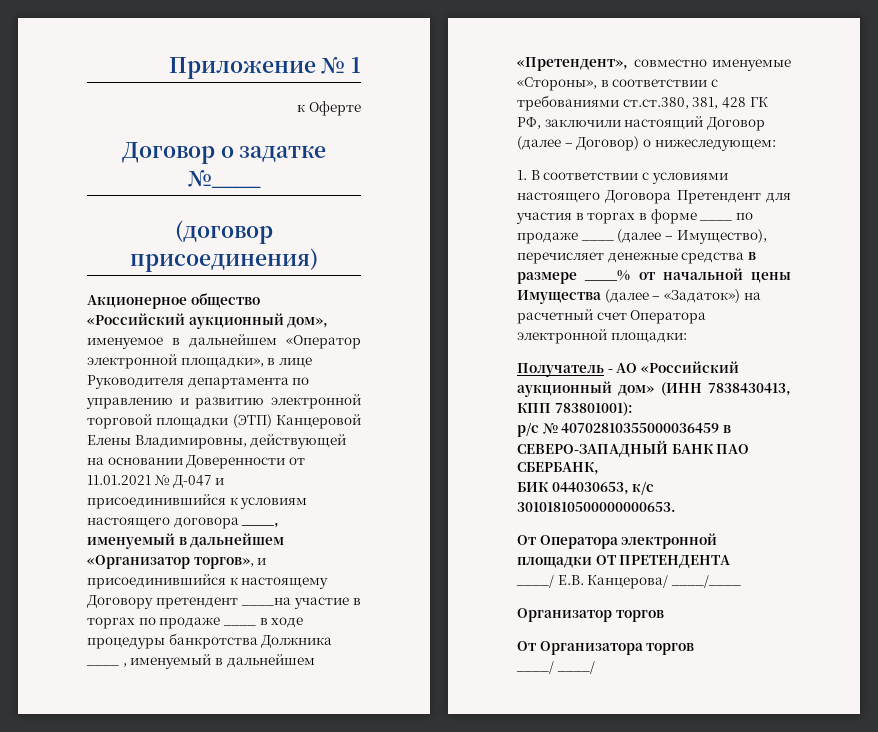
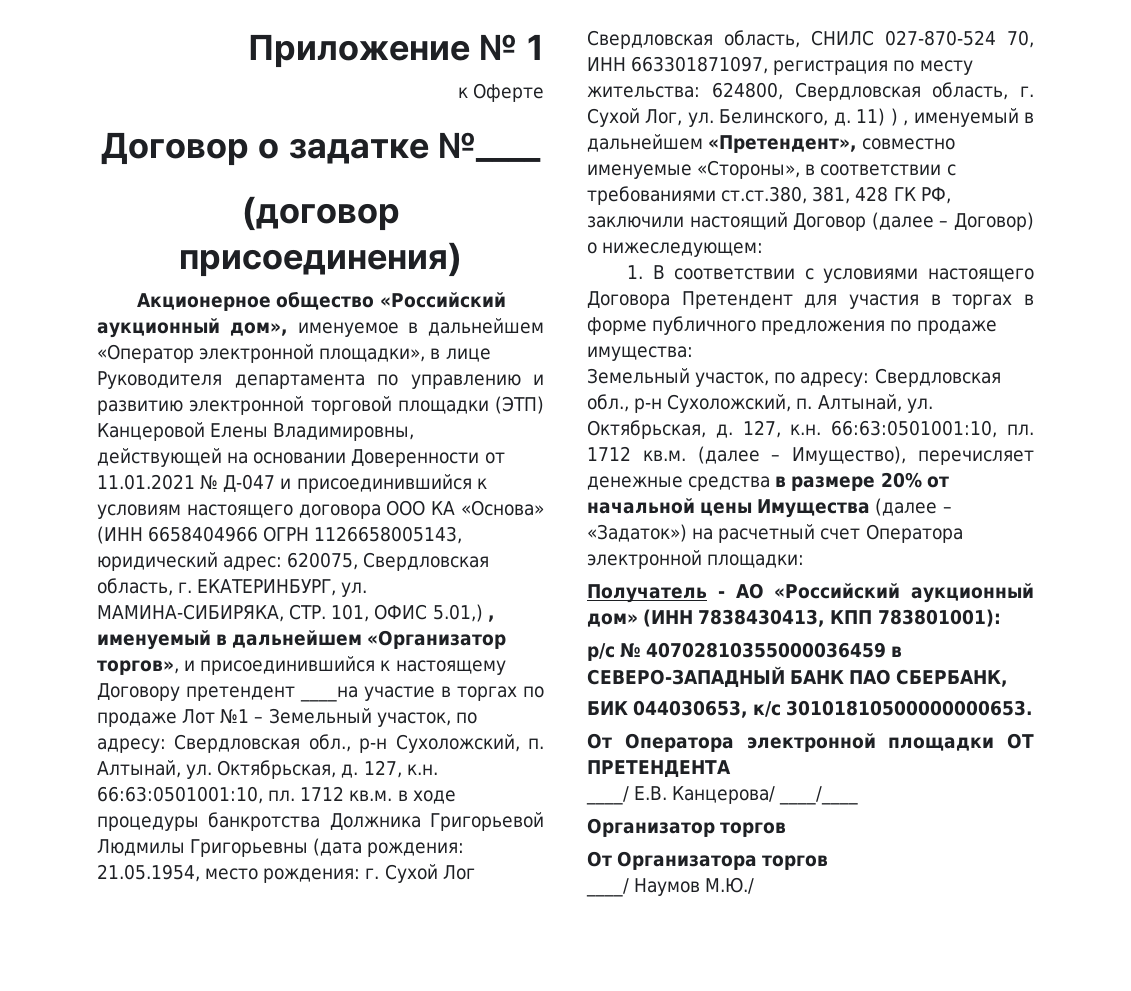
[241,523,280,528] ____, -> [386,500,544,516] [97,526,463,544] [97,552,490,571] [97,578,368,597] [97,604,495,622] ООО КА «Основа» (ИНН 6658404966 ОГРН 1126658005143, юридический адрес: 620075, Свердловская область, г. ЕКАТЕРИНБУРГ, ул. МАМИНА-СИБИРЯКА, СТР. 101, ОФИС 5.01,) ,
[222,625,256,626] ____ -> [182,708,477,727] [97,734,544,753] [97,760,438,779] [97,786,393,804] Лот №1 – Земельный участок, по адресу: Свердловская обл., р-н Сухоложский, п. Алтынай, ул. Октябрьская, д. 127, к.н. 66:63:0501001:10, пл. 1712 кв.м.
[86,665,119,666] ____ -> [430,812,544,831] [97,838,465,857] [97,864,475,883] [587,30,1034,49] [587,56,973,75] [587,82,1034,101] [587,108,898,127] Григорьевой Людмилы Григорьевны (дата рождения: 21.05.1954, место рождения: г. Сухой Лог Свердловская область, СНИЛС 027-870-524 70, ИНН 663301871097, регистрация по месту жительства: 624800, Свердловская область, г. Сухой Лог, ул. Белинского, д. 11) )
[699,220,733,221] [735,212,753,220] [517,232,614,244] ____ по продаже ____ -> [652,316,997,335] [587,346,693,361] [587,368,1001,387] [587,394,933,413] [587,420,1034,439] [587,446,686,461] публичного предложения по продаже имущества: // Земельный участок, по адресу: Свердловская обл., р-н Сухоложский, п. Алтынай, ул. Октябрьская, д. 127, к.н. 66:63:0501001:10, пл. 1712 кв.м.
[584,270,631,281] ____% -> [880,472,922,488] 20%
[556,661,595,674] ____/ -> [634,877,755,896] Наумов М.Ю./

